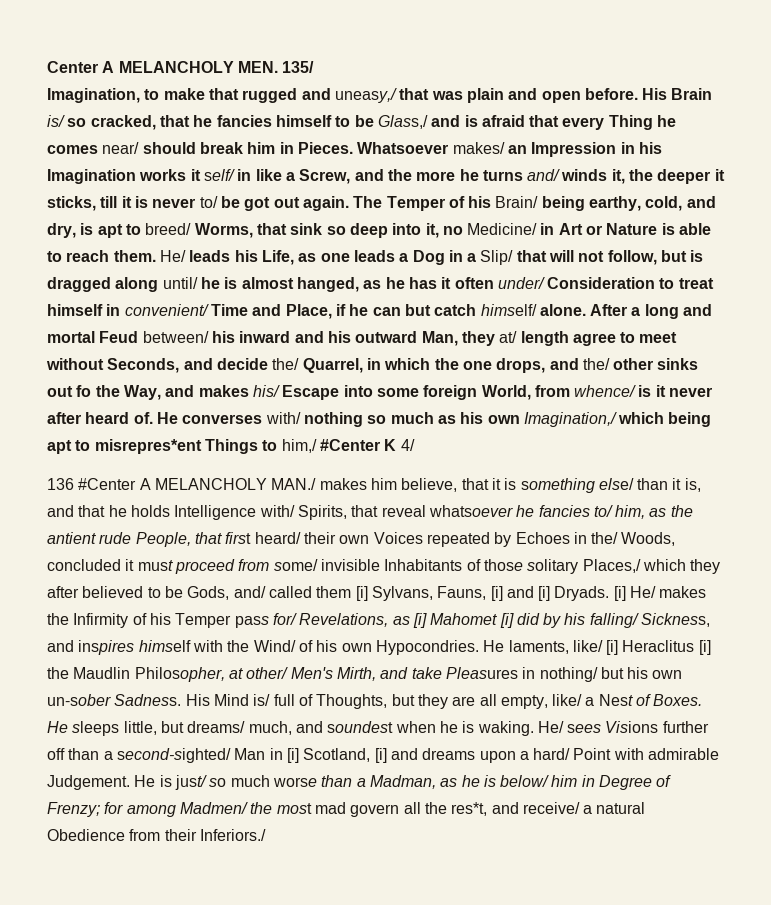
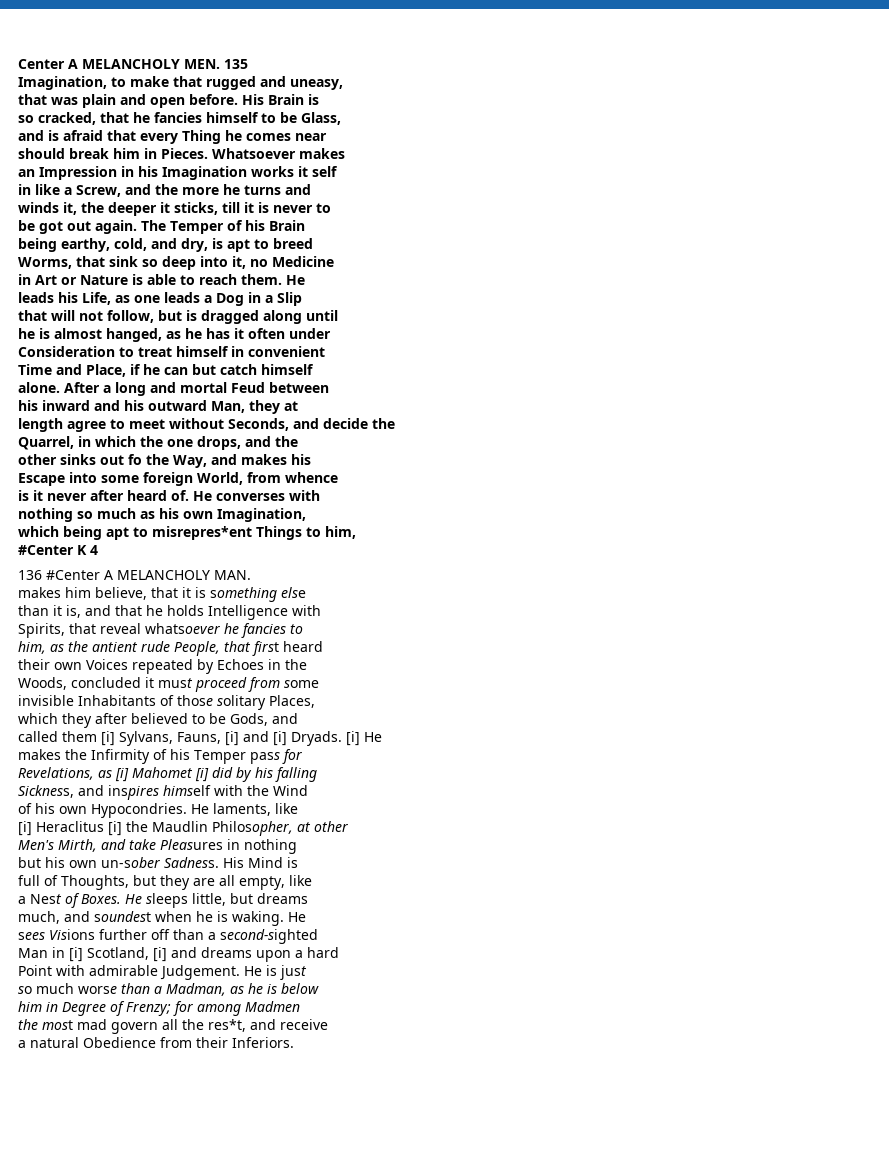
[282,61,315,73] 135/ -> [224,59,248,69] 135
[334,88,397,103] uneasy,/ -> [290,79,343,90] uneasy, //
[47,115,65,127] is/ -> [308,94,319,105] is //
[377,115,428,129] Glass,/ -> [301,112,341,125] Glass, //
[102,142,140,154] near/ -> [295,133,327,141] near //
[452,142,505,154] makes/ -> [299,148,345,159] makes //
[203,169,235,181] self/ -> [312,166,338,177] self //
[527,169,561,181] and/ -> [285,184,311,195] and //
[199,196,218,208] to/ -> [316,203,331,213] to //
[495,196,539,208] Brain/ -> [269,220,305,231] Brain //
[145,223,192,235] breed/ -> [273,238,313,249] breed //
[467,223,538,235] Medicine/ -> [272,256,334,267] Medicine //
[159,250,186,262] He/ -> [286,275,305,285] He //
[480,250,514,265] Slip/ -> [277,292,302,306] Slip //
[162,277,198,289] until/ -> [306,310,338,321] until //
[497,277,545,289] under/ -> [289,328,331,339] under //
[124,304,209,316] convenient/ -> [248,346,325,357] convenient //
[480,304,537,316] himself/ -> [261,364,314,375] himself //
[142,331,209,343] between/ -> [269,382,329,393] between //
[499,331,518,343] at/ -> [284,401,298,411] at //
[272,358,300,370] the/ -> [372,418,395,429] the //
[582,358,610,370] the/ -> [275,436,298,447] the //
[252,385,280,397] his/ -> [291,454,311,465] his //
[574,385,637,397] whence/ -> [285,472,338,483] whence //
[265,412,301,424] with/ -> [289,490,320,501] with //
[523,412,617,427] Imagination,/ -> [217,508,306,522] Imagination, //
[281,439,317,453] him,/ -> [325,526,356,539] him, //
[400,439,415,451] 4/ -> [90,545,98,555] 4
[271,478,317,490] MAN./ -> [214,570,251,580] MAN. //
[598,478,634,490] else/ -> [281,587,306,598] else //
[259,505,295,517] with/ -> [292,605,321,616] with //
[593,505,613,517] to/ -> [290,624,303,634] to //
[254,532,301,544] heard/ -> [283,641,323,652] heard //
[591,532,619,544] the/ -> [285,659,307,670] the //
[273,559,318,571] some/ -> [284,680,319,688] some //
[582,559,641,573] Places,/ -> [269,695,315,708] Places, //
[233,586,266,598] and/ -> [272,713,298,724] and //
[630,586,657,598] He/ -> [364,732,382,742] He //
[272,613,297,625] for/ -> [282,749,302,764] for //
[589,613,639,628] falling/ -> [275,767,317,782] falling //
[253,640,296,652] Wind/ -> [273,785,308,796] Wind //
[572,640,603,652] like/ -> [275,803,298,814] like //
[246,667,289,679] other/ -> [314,821,348,832] other //
[539,667,598,682] nothing/ -> [244,839,297,854] nothing //
[253,694,271,706] is/ -> [287,857,298,868] is //
[552,694,583,706] like/ -> [289,875,312,886] like //
[187,721,246,733] dreams/ -> [257,893,308,904] dreams //
[537,721,564,733] He/ -> [288,912,306,922] He //
[116,748,231,763] second-sighted/ -> [220,929,318,944] second-sighted //
[533,748,571,760] hard/ -> [307,947,339,958] hard //
[174,775,207,790] just/ -> [280,965,307,980] just //
[500,775,550,787] below/ -> [281,983,319,994] below //
[179,802,248,814] Madmen/ -> [245,1001,300,1012] Madmen //
[522,802,580,814] receive/ -> [280,1019,328,1030] receive //
[199,829,266,841] Inferiors./ -> [232,1037,294,1048] Inferiors.

